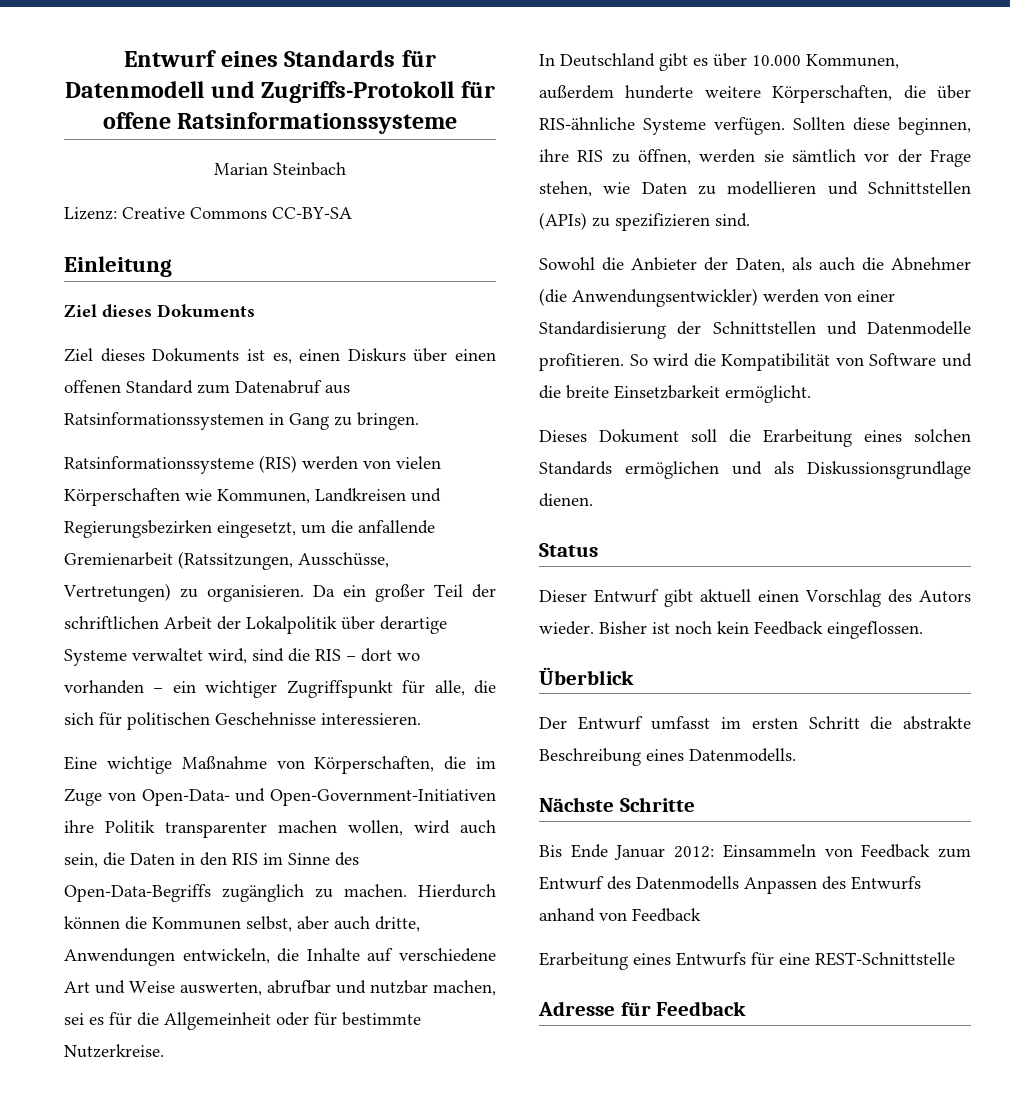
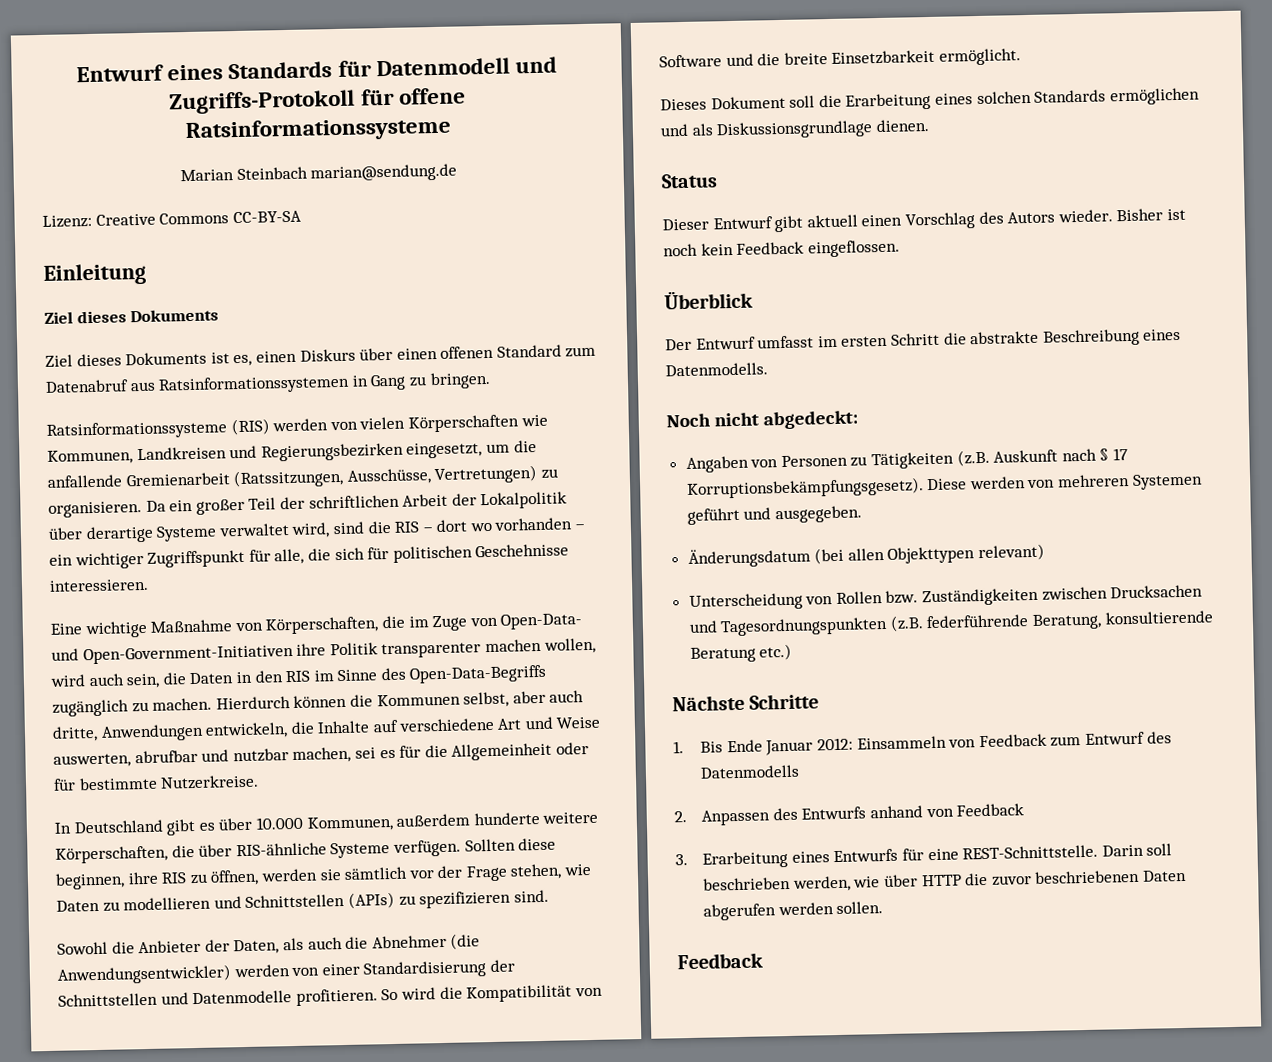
(346, 169) none -> [310,163,458,183] marian@sendung.de
(796, 755) none -> [666,410,858,430] [685,448,1129,473] [686,473,1203,499] [686,505,862,525] [687,543,1046,568] [688,584,1204,611] [688,610,1213,637] [689,643,793,663] // Noch nicht abgedeckt: // Angaben von Personen zu Tätigkeiten (z.B. Auskunft nach § 17 Korruptionsbekämpfungsgesetz). Diese werden von mehreren Systemen geführt und ausgegeben. // Änderungsdatum (bei allen Objekttypen relevant) // Unterscheidung von Rollen bzw. Zuständigkeiten zwischen Drucksachen und Tagesordnungspunkten (z.B. federführende Beratung, konsultierende Beratung etc.)
(695, 804) none -> [673,741,684,754] 1.
(739, 883) none -> [674,811,687,823] // 2.
(701, 915) none -> [675,854,688,866] 3.
[815,952,955,966] [538,1001,651,1016] REST-Schnittstelle // Adresse für -> [962,843,1173,860] [703,869,1188,892] [703,901,884,921] REST-Schnittstelle. Darin soll beschrieben werden, wie über HTTP die zuvor beschriebenen Daten abgerufen werden sollen. //

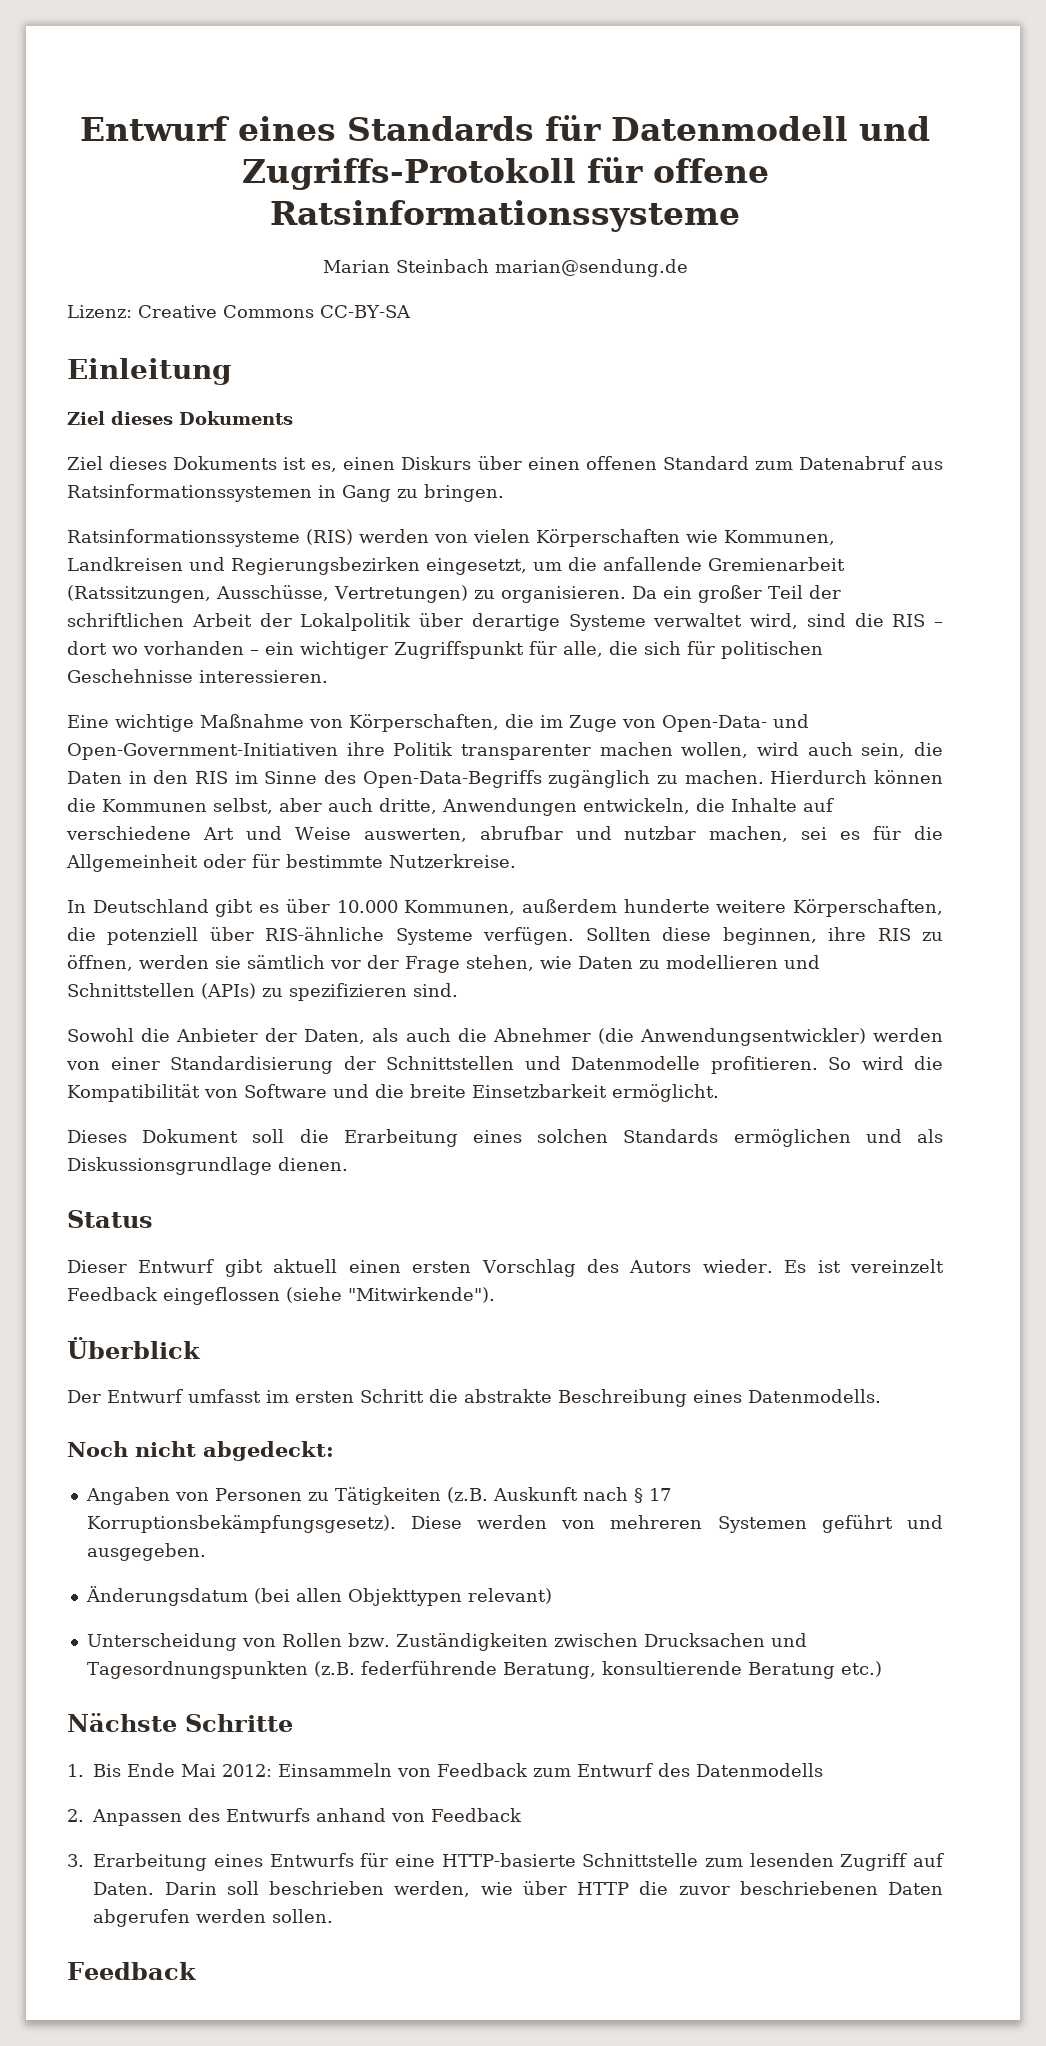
(195, 851) none -> [107,927,199,945] potenziell
(903, 220) none -> [412,1261,472,1273] ersten
[1116,208,1186,222] [663,239,900,258] Bisher ist noch kein Feedback eingeflossen. -> [784,1259,945,1273] [67,1287,495,1305] Es ist vereinzelt Feedback eingeflossen (siehe "Mitwirkende").
[765,739,814,756] Januar -> [181,1764,217,1777] Mai
[962,844,1099,860] REST-Schnittstelle. -> [441,1853,945,1871] [93,1882,155,1895] HTTP-basierte Schnittstelle zum lesenden Zugriff auf Daten.

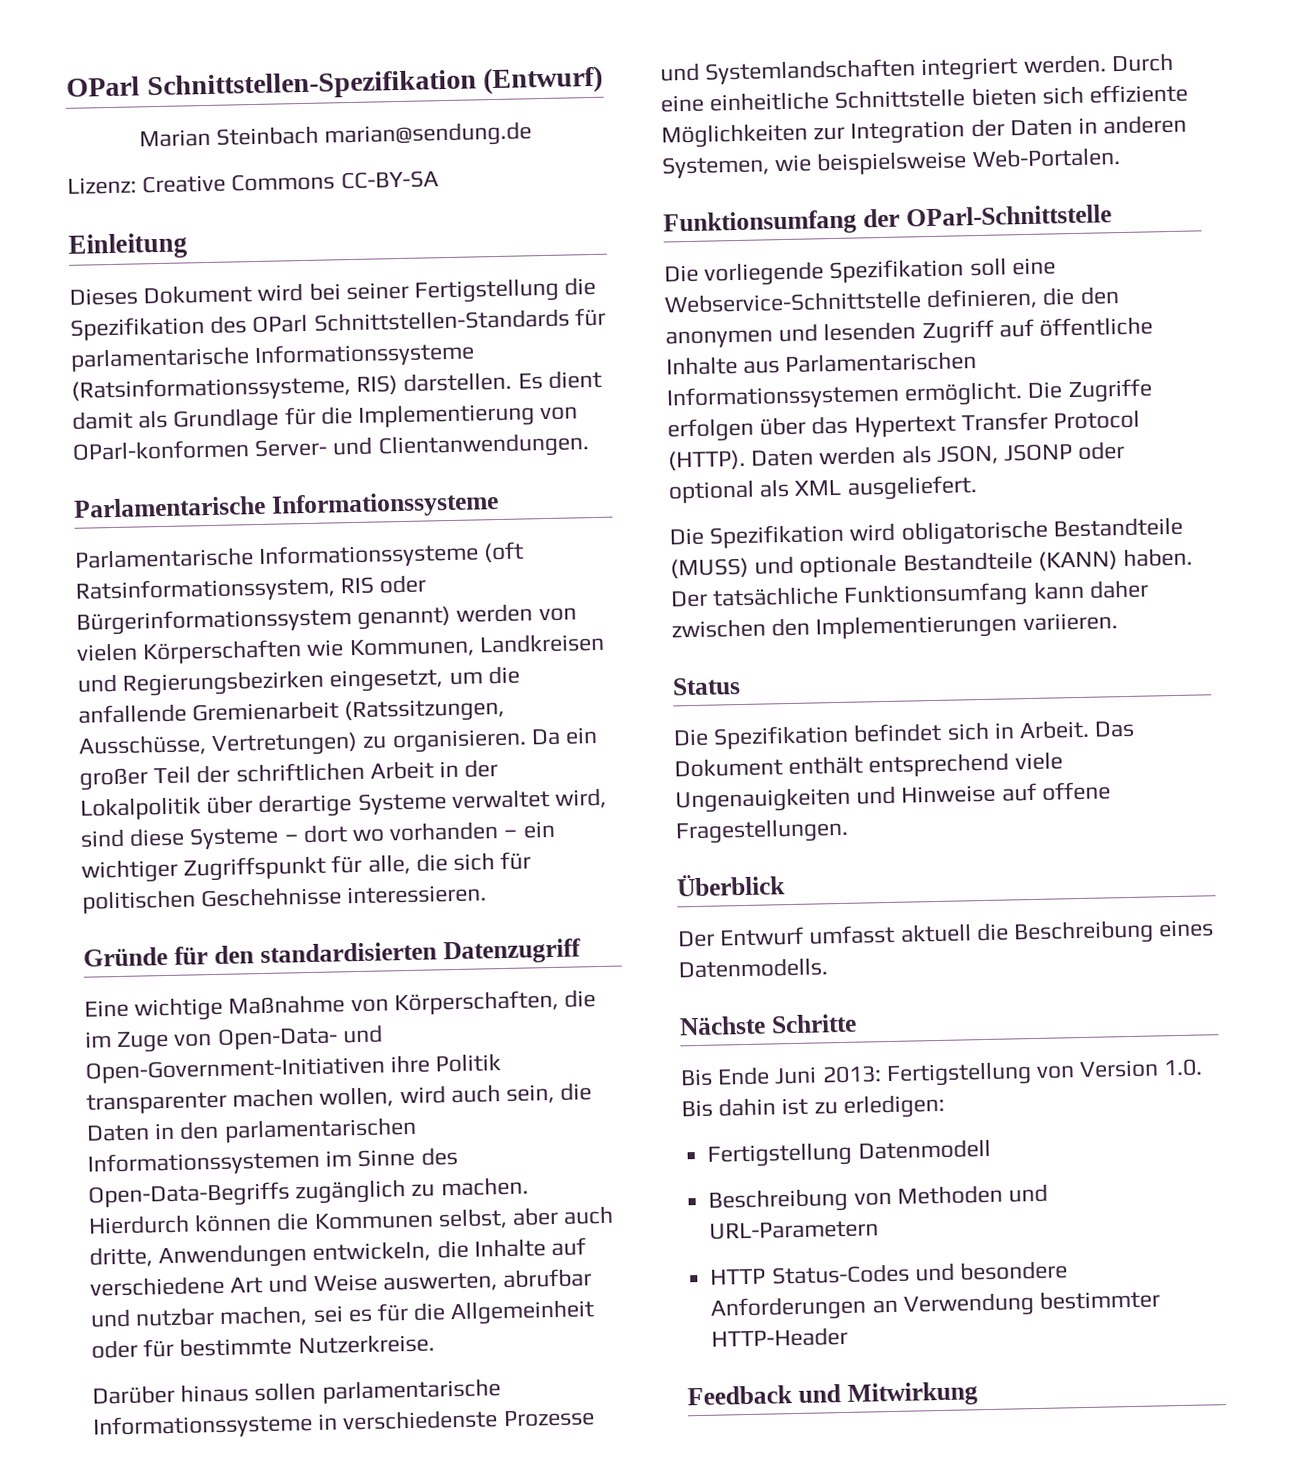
[80,115,930,141] [241,157,769,190] [269,200,740,232] Entwurf eines Standards für Datenmodell und Zugriffs-Protokoll für offene Ratsinformationssysteme -> [65,65,604,102] OParl Schnittstellen-Spezifikation (Entwurf)
[67,411,293,425] [67,456,944,472] [67,484,504,502] [67,529,353,547] Ziel dieses Dokuments // Ziel dieses Dokuments ist es, einen Diskurs über einen offenen Standard zum Datenabruf aus Ratsinformationssystemen in Gang zu bringen. // Ratsinformationssysteme (RIS) -> [69,276,597,306] [70,307,606,341] [70,341,476,372] [71,369,602,403] [72,402,579,433] [72,432,590,461] [73,491,499,519] [74,541,525,569] [75,574,427,604] [76,606,452,636] Dieses Dokument wird bei seiner Fertigstellung die Spezifikation des OParl Schnittstellen-Standards für parlamentarische Informationssysteme (Ratsinformationssysteme, RIS) darstellen. Es dient damit als Grundlage für die Implementierung von OParl-konformen Server- und Clientanwendungen. // Parlamentarische Informationssysteme // Parlamentarische Informationssysteme (oft Ratsinformationssystem, RIS oder Bürgerinformationssystem genannt)
(252, 620) none -> [439,760,460,778] in
[854,613,926,627] die RIS -> [129,826,280,850] diese Systeme
(328, 676) none -> [83,938,581,967] // Gründe für den standardisierten Datenzugriff
[195,771,228,784] RIS -> [223,1116,417,1143] [87,1149,320,1177] parlamentarischen Informationssystemen
[67,899,943,917] [67,927,944,945] [67,955,820,973] [67,983,458,1001] [67,1028,943,1046] [66,1056,943,1074] [67,1084,719,1102] [67,1129,944,1147] [67,1157,348,1175] [67,1210,153,1228] [67,1259,945,1277] [67,1287,495,1305] [67,1337,201,1359] [67,1389,881,1407] [67,1441,334,1461] [85,1487,671,1505] [86,1515,943,1533] [86,1543,206,1561] [85,1586,552,1606] [86,1633,807,1651] [86,1661,882,1679] In Deutschland gibt es über 10.000 Kommunen, außerdem hunderte weitere Körperschaften, die potenziell über RIS-ähnliche Systeme verfügen. Sollten diese beginnen, ihre RIS zu öffnen, werden sie sämtlich vor der Frage stehen, wie Daten zu modellieren und Schnittstellen (APIs) zu spezifizieren sind. // Sowohl die Anbieter der Daten, als auch die Abnehmer (die Anwendungsentwickler) werden von einer Standardisierung der Schnittstellen und Datenmodelle profitieren. So wird die Kompatibilität von Software und die breite Einsetzbarkeit ermöglicht. // Dieses Dokument soll die Erarbeitung eines solchen Standards ermöglichen und als Diskussionsgrundlage dienen. // Status // Dieser Entwurf gibt aktuell einen ersten Vorschlag des Autors wieder. Es ist vereinzelt Feedback eingeflossen (siehe "Mitwirkende"). // Überblick // Der Entwurf umfasst im ersten Schritt die abstrakte Beschreibung eines Datenmodells. // Noch nicht abgedeckt: // Angaben von Personen zu Tätigkeiten (z.B. Auskunft nach § 17 Korruptionsbekämpfungsgesetz). Diese werden von mehreren Systemen geführt und ausgegeben. // Änderungsdatum (bei allen Objekttypen relevant) // Unterscheidung von Rollen bzw. Zuständigkeiten zwischen Drucksachen und Tagesordnungspunkten (z.B. federführende Beratung, konsultierende Beratung etc.) -> [92,1378,501,1405] [93,1409,595,1440] [660,52,1174,85] [660,83,1189,113] [661,114,1188,149] [661,147,1121,179] [663,204,1112,237] [664,257,1056,287] [664,286,1120,314] [665,316,1154,349] [666,351,978,376] [666,378,1153,411] [667,409,1141,443] [668,440,1126,471] [668,475,978,504] [669,516,1183,549] [670,547,1194,579] [670,579,1149,609] [671,612,1118,641] [672,677,741,696] [673,719,1136,750] [674,751,1063,778] [675,781,1111,814] [675,817,849,845] [676,873,786,897] [678,919,1215,948] [678,957,828,979] Darüber hinaus sollen parlamentarische Informationssysteme in verschiedenste Prozesse und Systemlandschaften integriert werden. Durch eine einheitliche Schnittstelle bieten sich effiziente Möglichkeiten zur Integration der Daten in anderen Systemen, wie beispielsweise Web-Portalen. // Funktionsumfang der OParl-Schnittstelle // Die vorliegende Spezifikation soll eine Webservice-Schnittstelle definieren, die den anonymen und lesenden Zugriff auf öffentliche Inhalte aus Parlamentarischen Informationssystemen ermöglicht. Die Zugriffe erfolgen über das Hypertext Transfer Protocol (HTTP). Daten werden als JSON, JSONP oder optional als XML ausgeliefert. // Die Spezifikation wird obligatorische Bestandteile (MUSS) und optionale Bestandteile (KANN) haben. Der tatsächliche Funktionsumfang kann daher zwischen den Implementierungen variieren. // Status // Die Spezifikation befindet sich in Arbeit. Das Dokument enthält entsprechend viele Ungenauigkeiten und Hinweise auf offene Fragestellungen. // Überblick // Der Entwurf umfasst aktuell die Beschreibung eines Datenmodells.
[67,1764,84,1777] 1. -> (857, 1023) none
[181,1763,824,1777] [67,1808,523,1826] [67,1853,945,1871] [93,1881,943,1897] [93,1909,334,1927] [67,1962,197,1980] Mai 2012: Einsammeln von Feedback zum Entwurf des Datenmodells // 2. Anpassen des Entwurfs anhand von Feedback // 3. Erarbeitung eines Entwurfs für eine HTTP-basierte Schnittstelle zum lesenden Zugriff auf Daten. Darin soll beschrieben werden, wie über HTTP die zuvor beschriebenen Daten abgerufen werden sollen. // Feedback -> [774,1058,1204,1088] [681,1093,945,1119] [707,1138,991,1168] [708,1183,1048,1214] [709,1220,880,1240] [710,1260,1068,1285] [710,1289,1160,1322] [711,1326,849,1348] [687,1381,978,1407] Juni 2013: Fertigstellung von Version 1.0. Bis dahin ist zu erledigen: // Fertigstellung Datenmodell // Beschreibung von Methoden und URL-Parametern // HTTP Status-Codes und besondere Anforderungen an Verwendung bestimmter HTTP-Header // Feedback und Mitwirkung

